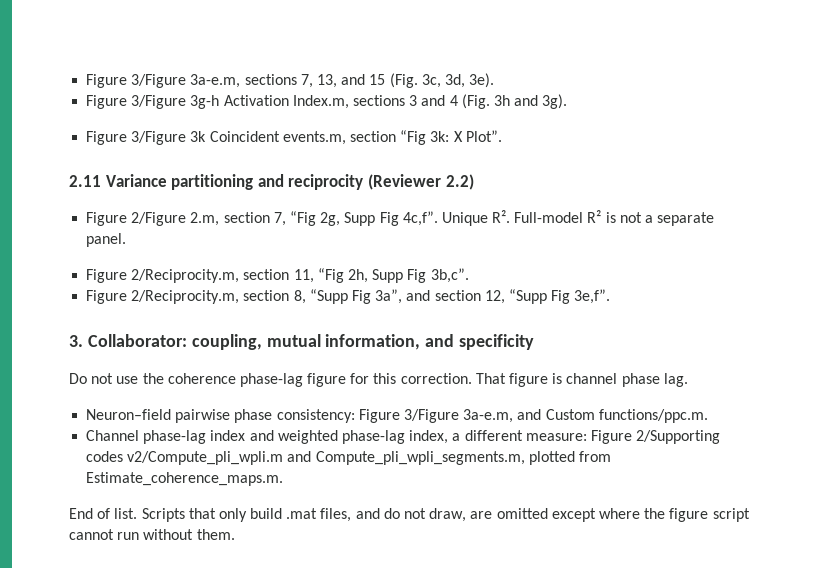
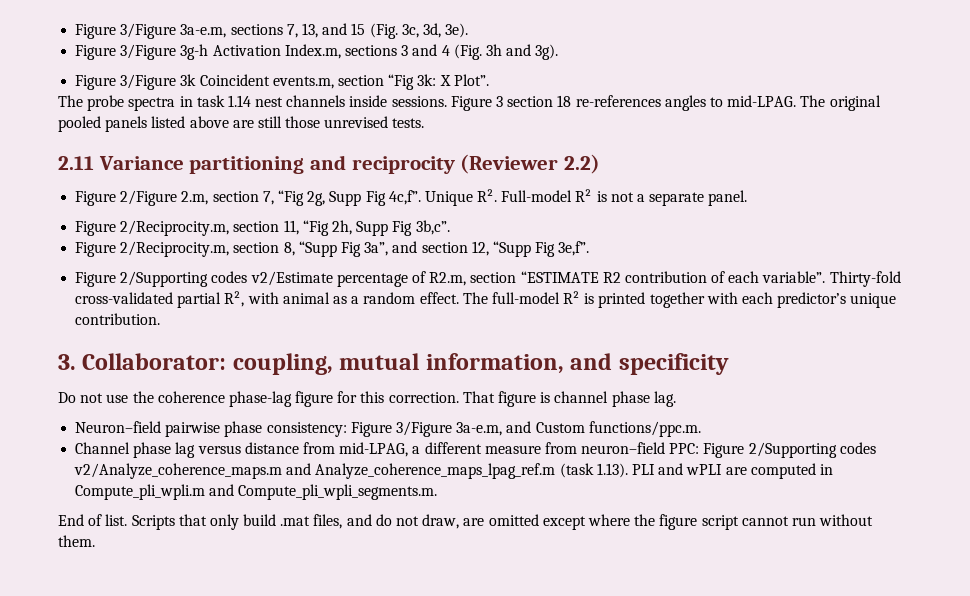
(502, 136) none -> [58,95,881,111] [58,116,425,132] // The probe spectra in task 1.14 nest channels inside sessions. Figure 3 section 18 re-references angles to mid-LPAG. The original pooled panels listed above are still those unrevised tests.
(611, 296) none -> [75,271,901,287] [75,291,897,308] [75,313,161,325] // Figure 2/Supporting codes v2/Estimate percentage of R2.m, section “ESTIMATE R2 contribution of each variable”. Thirty-fold cross-validated partial R², with animal as a random effect. The full-model R² is printed together with each predictor’s unique contribution.
[143,430,721,444] [86,451,611,465] [86,472,284,486] phase-lag index and weighted phase-lag index, a different measure: Figure 2/Supporting codes v2/Compute_pli_wpli.m and Compute_pli_wpli_segments.m, plotted from Estimate_coherence_maps.m. -> [133,442,876,458] [74,463,833,479] [75,484,438,500] phase lag versus distance from mid-LPAG, a different measure from neuron–field PPC: Figure 2/Supporting codes v2/Analyze_coherence_maps.m and Analyze_coherence_maps_lpag_ref.m (task 1.13). PLI and wPLI are computed in Compute_pli_wpli.m and Compute_pli_wpli_segments.m.

